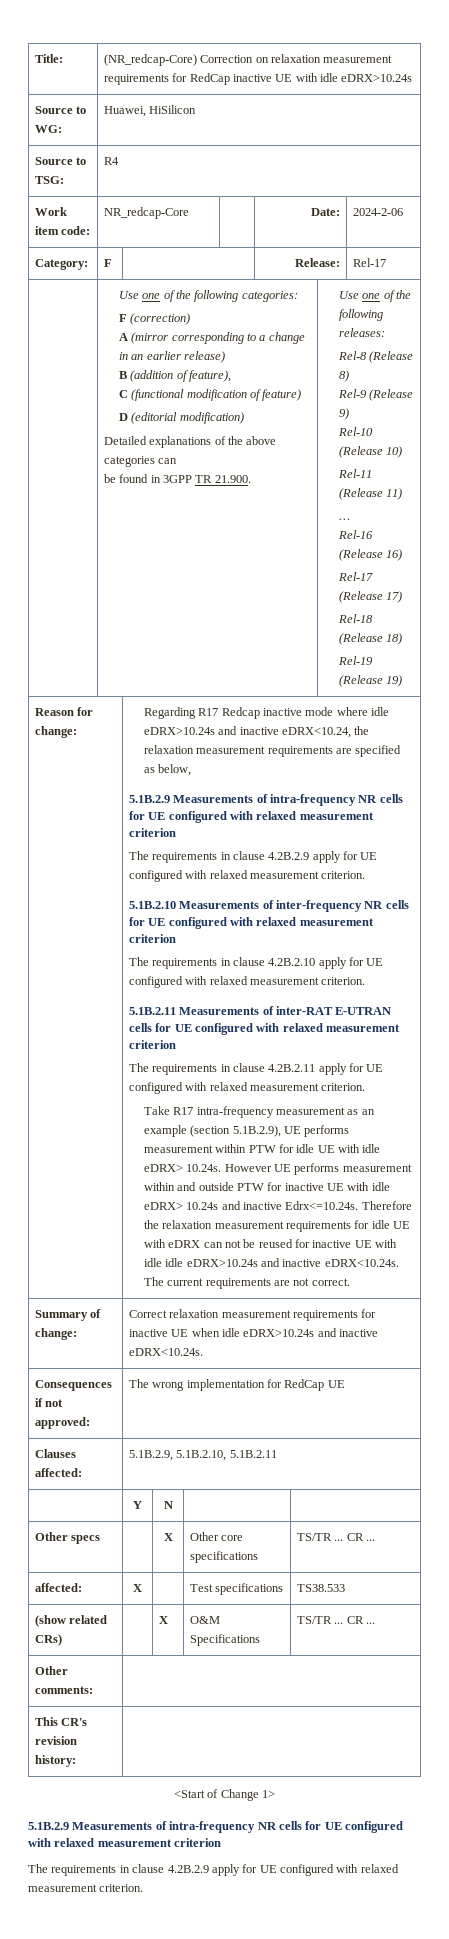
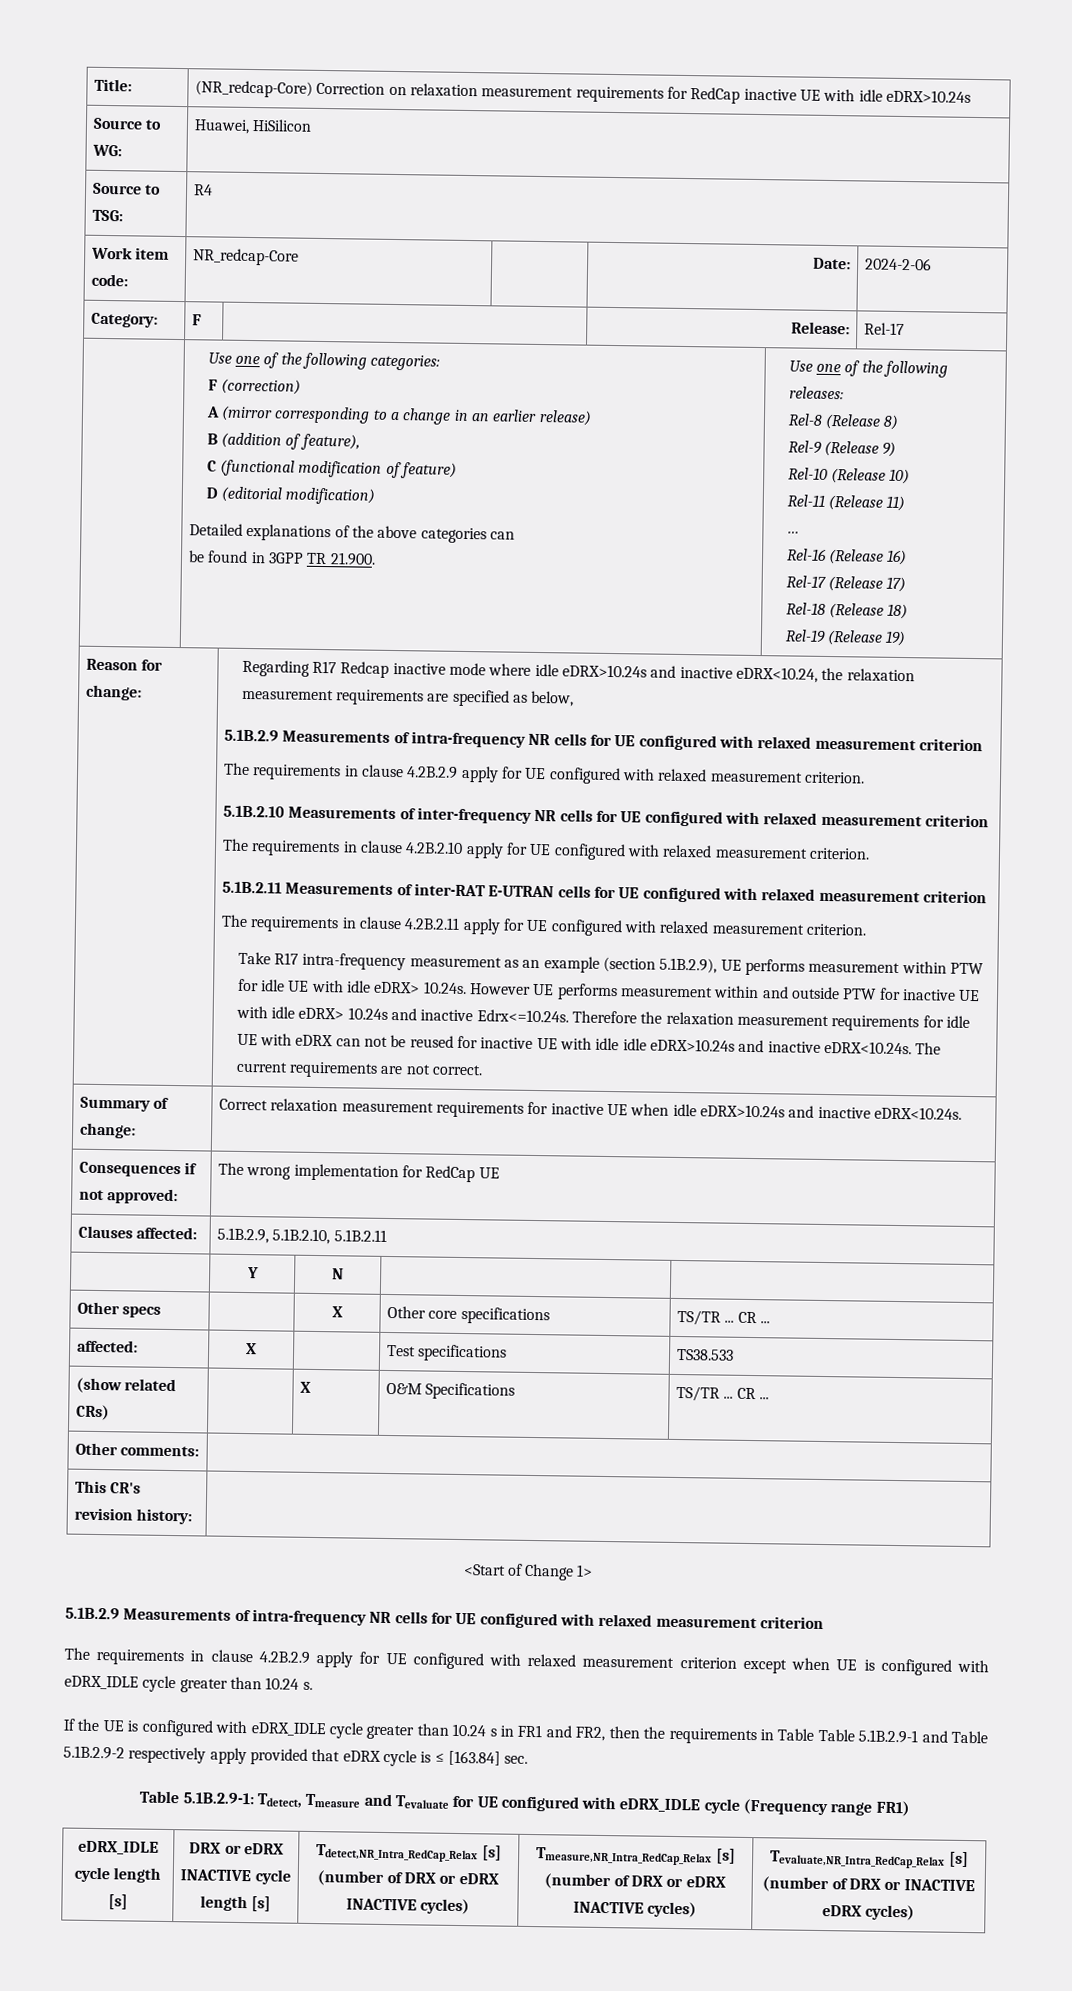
[99,1884,144,1892] criterion. -> [679,1657,989,1676] [64,1675,313,1693] [63,1718,988,1745] [63,1745,529,1767] [139,1790,910,1817] [78,1840,159,1855] [73,1866,162,1883] [107,1894,128,1910] [189,1842,284,1855] [180,1869,291,1885] [199,1895,272,1912] [316,1844,502,1863] [317,1870,499,1886] [345,1898,471,1915] [536,1847,736,1866] [544,1873,726,1890] [572,1901,698,1918] [770,1850,969,1869] [762,1876,975,1893] [821,1904,916,1921] criterion except when UE is configured with eDRX_IDLE cycle greater than 10.24 s. // If the UE is configured with eDRX_IDLE cycle greater than 10.24 s in FR1 and FR2, then the requirements in Table Table 5.1B.2.9-1 and Table 5.1B.2.9-2 respectively apply provided that eDRX cycle is ≤ [163.84] sec. // Table 5.1B.2.9-1: Tdetect, Tmeasure and Tevaluate for UE configured with eDRX_IDLE cycle (Frequency range FR1) // eDRX_IDLE cycle length [s] | DRX or eDRX INACTIVE cycle length [s] | Tdetect,NR_Intra_RedCap_Relax [s] (number of DRX or eDRX INACTIVE cycles) | Tmeasure,NR_Intra_RedCap_Relax [s] (number of DRX or eDRX INACTIVE cycles) | Tevaluate,NR_Intra_RedCap_Relax [s] (number of DRX or INACTIVE eDRX cycles)

